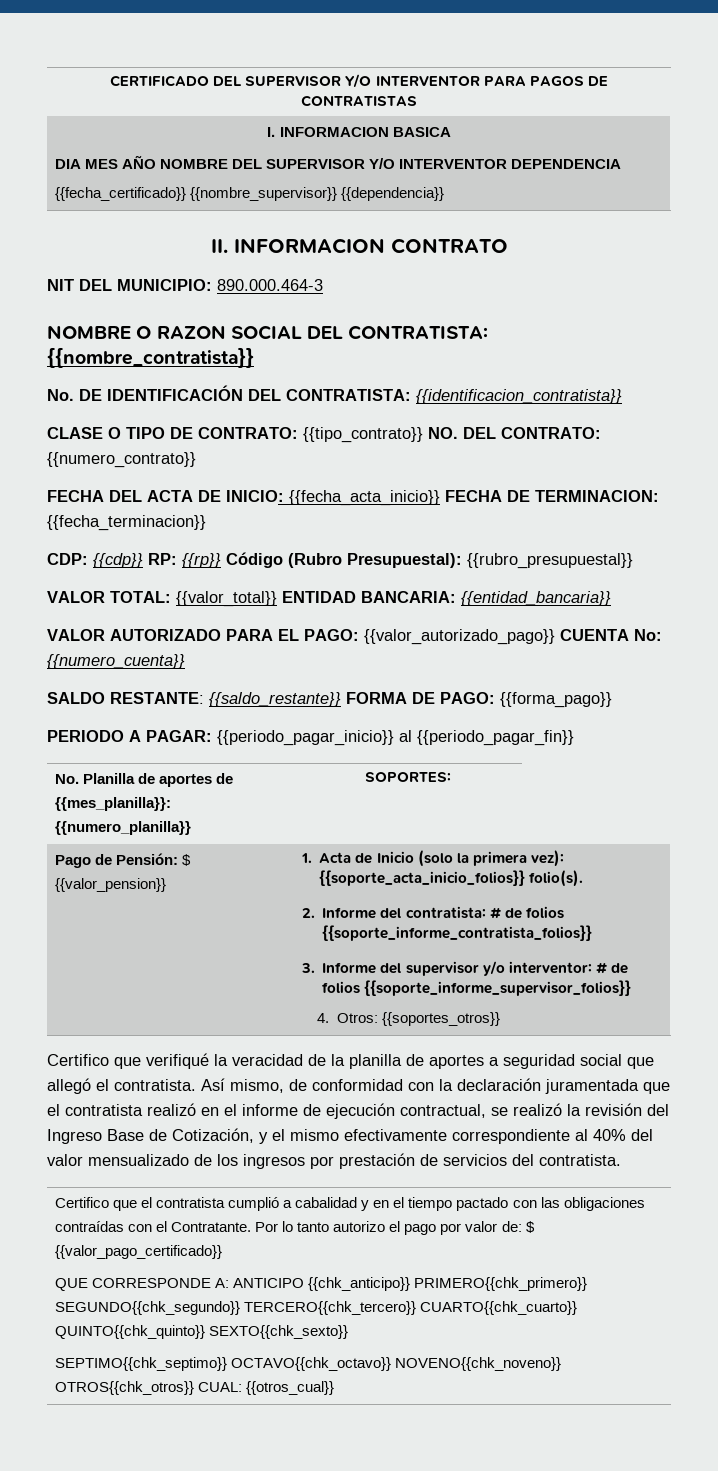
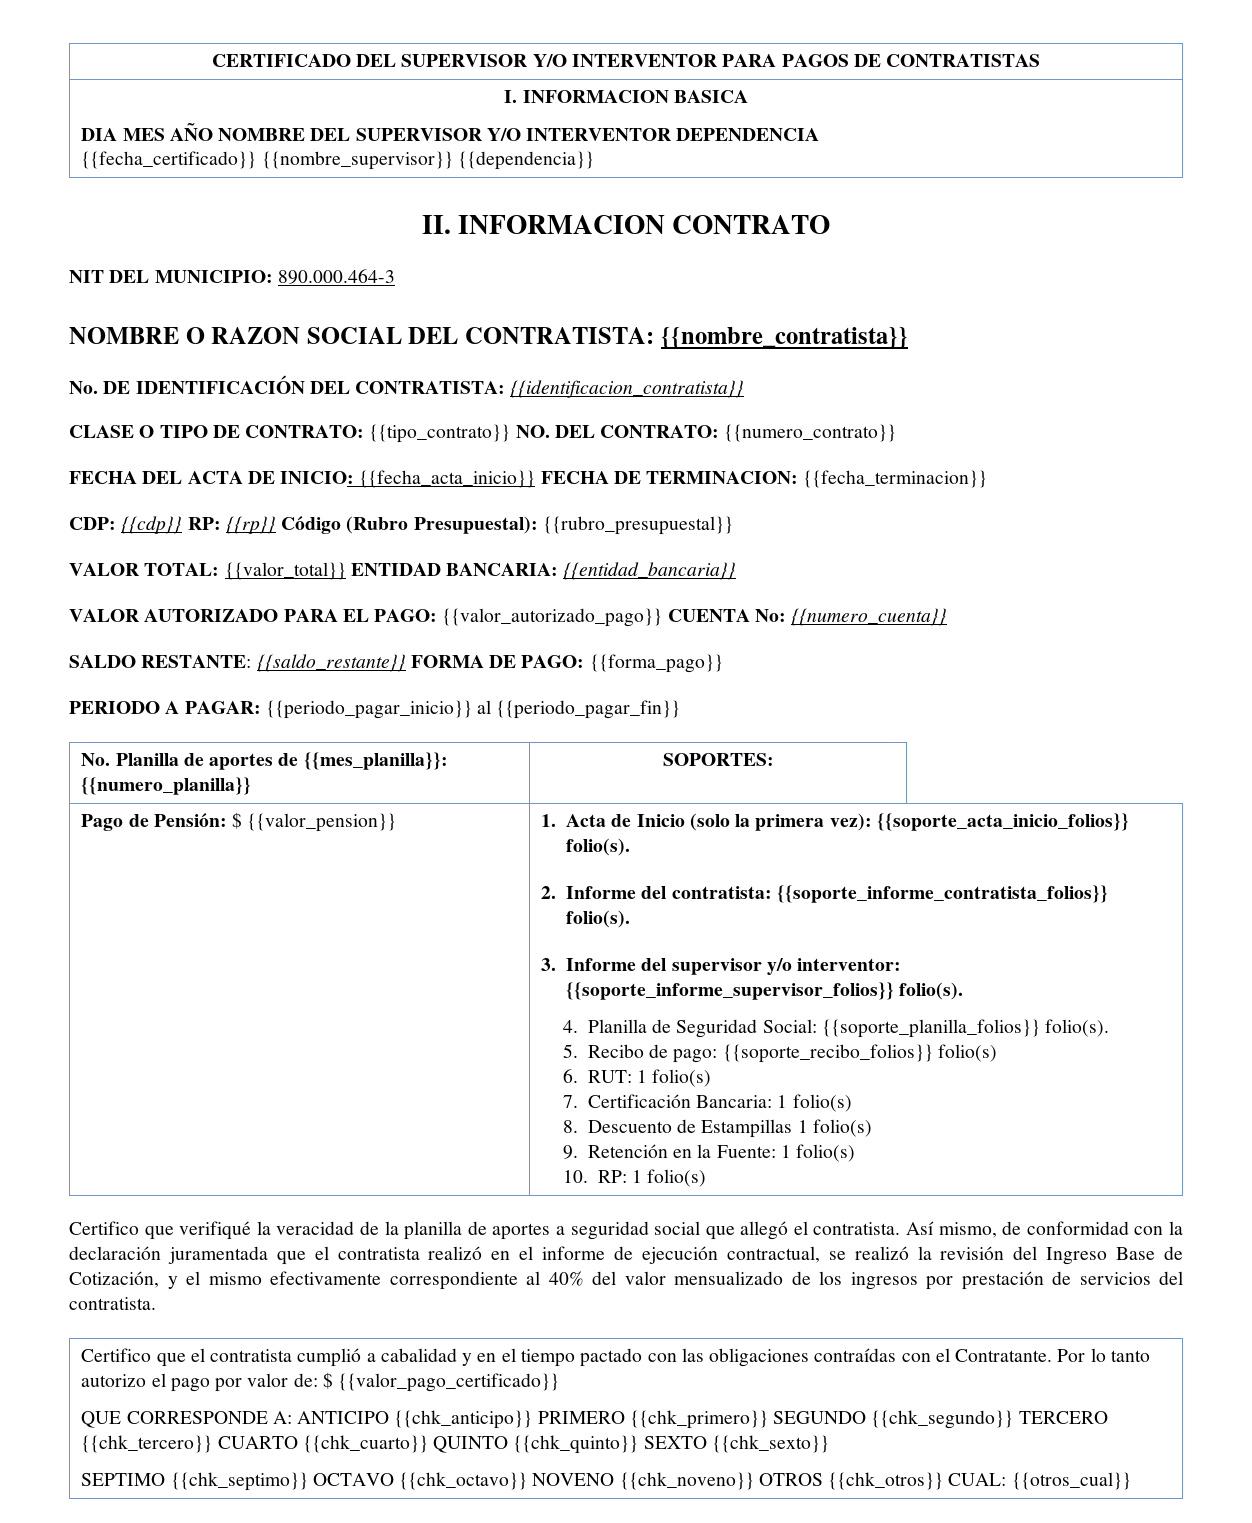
[489,906,564,919] # de folios -> (772, 892) none
(593, 933) none -> [566,910,631,928] folio(s).
[595,962,628,974] [322,981,361,994] # de folios -> (902, 964) none
(632, 988) none -> [899,982,964,1000] folio(s).
[336,1012,500,1026] Otros: {{soportes_otros}} -> [587,1019,1110,1038] [563,1044,998,1063] [563,1069,712,1087] [563,1094,852,1112] [563,1119,873,1138] [563,1144,856,1162] [563,1169,707,1187] Planilla de Seguridad Social: {{soporte_planilla_folios}} folio(s). // 5. Recibo de pago: {{soporte_recibo_folios}} folio(s) // 6. RUT: 1 folio(s) // 7. Certificación Bancaria: 1 folio(s) // 8. Descuento de Estampillas 1 folio(s) // 9. Retención en la Fuente: 1 folio(s) // 10. RP: 1 folio(s)
[414,1277,588,1291] [54,1301,578,1315] [54,1325,348,1339] [54,1357,562,1371] [54,1381,194,1395] PRIMERO{{chk_primero}} SEGUNDO{{chk_segundo}} TERCERO{{chk_tercero}} CUARTO{{chk_cuarto}} QUINTO{{chk_quinto}} SEXTO{{chk_sexto}} // SEPTIMO{{chk_septimo}} OCTAVO{{chk_octavo}} NOVENO{{chk_noveno}} OTROS{{chk_otros}} -> [537,1410,1108,1429] [81,1435,829,1454] [81,1472,944,1491] PRIMERO {{chk_primero}} SEGUNDO {{chk_segundo}} TERCERO {{chk_tercero}} CUARTO {{chk_cuarto}} QUINTO {{chk_quinto}} SEXTO {{chk_sexto}} // SEPTIMO {{chk_septimo}} OCTAVO {{chk_octavo}} NOVENO {{chk_noveno}} OTROS {{chk_otros}}

